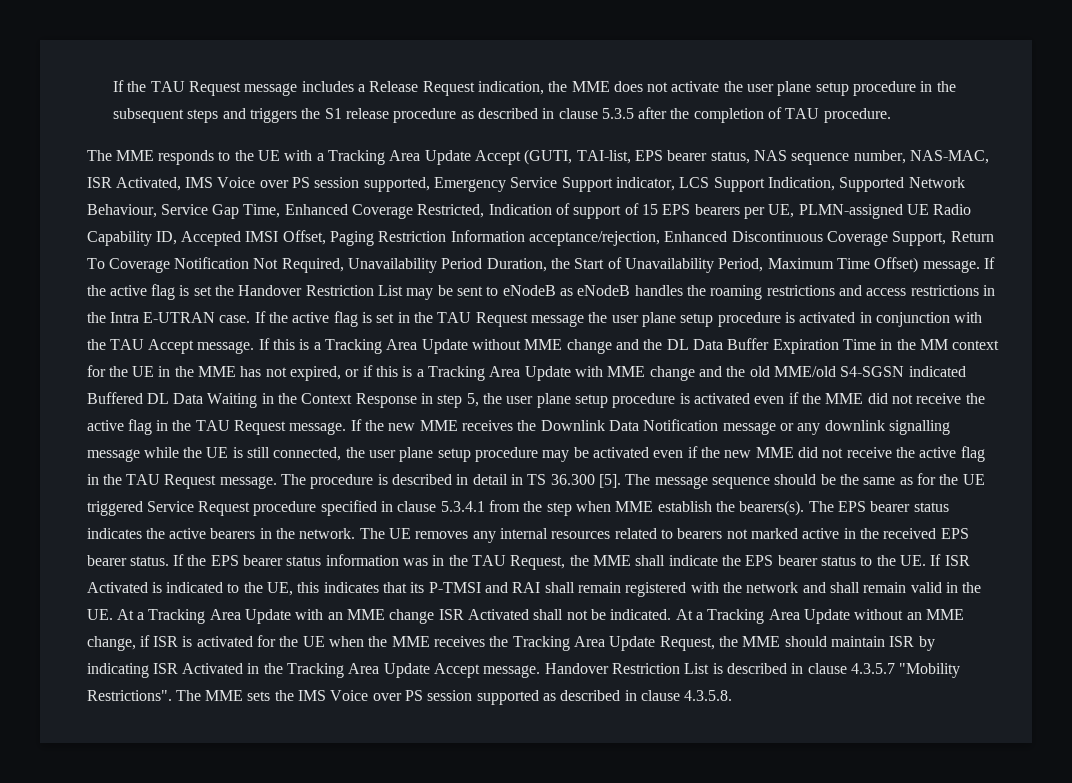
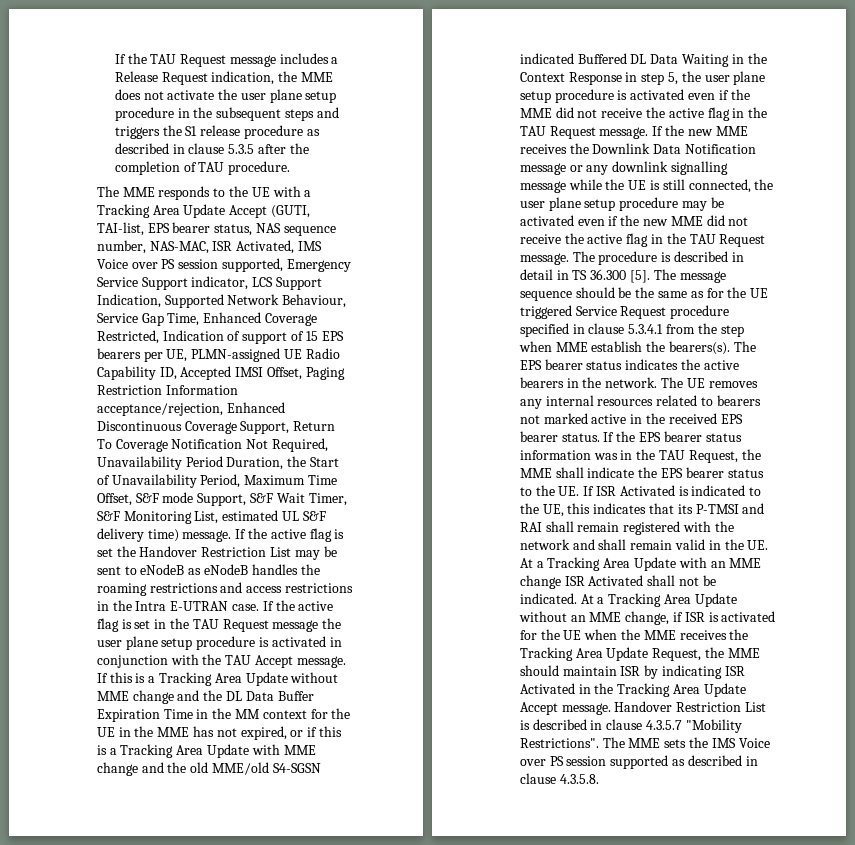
[874,257,919,273] Offset) -> [96,492,347,506] [96,510,326,524] [96,528,179,542] Offset, S&F mode Support, S&F Wait Timer, S&F Monitoring List, estimated UL S&F delivery time)

